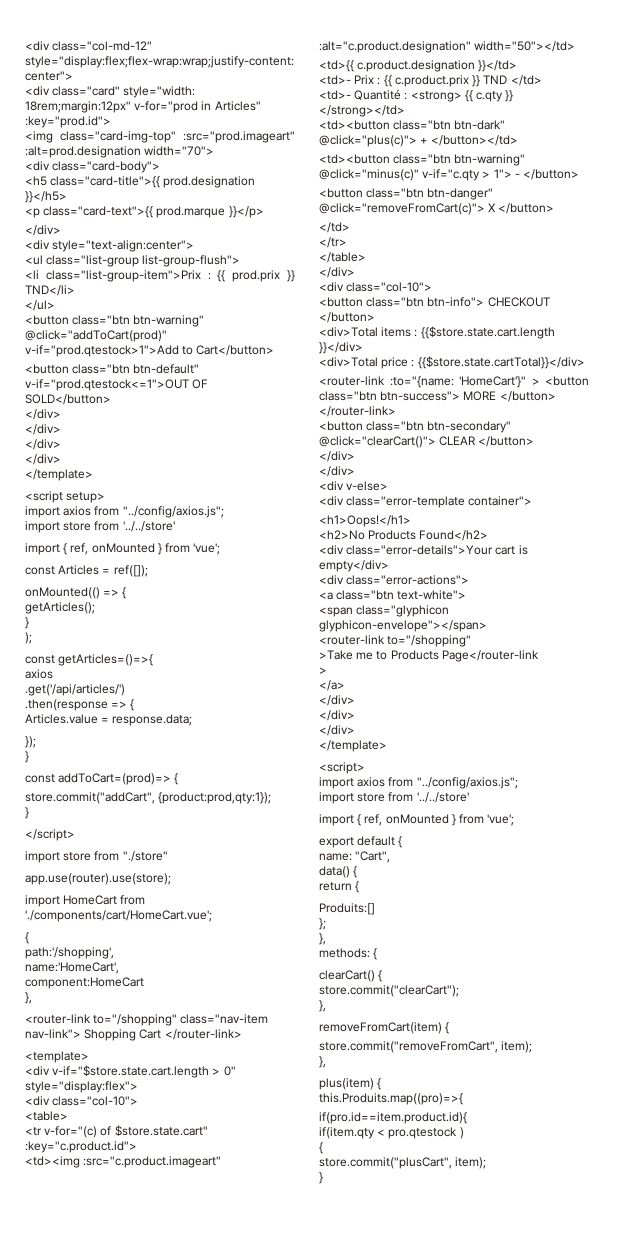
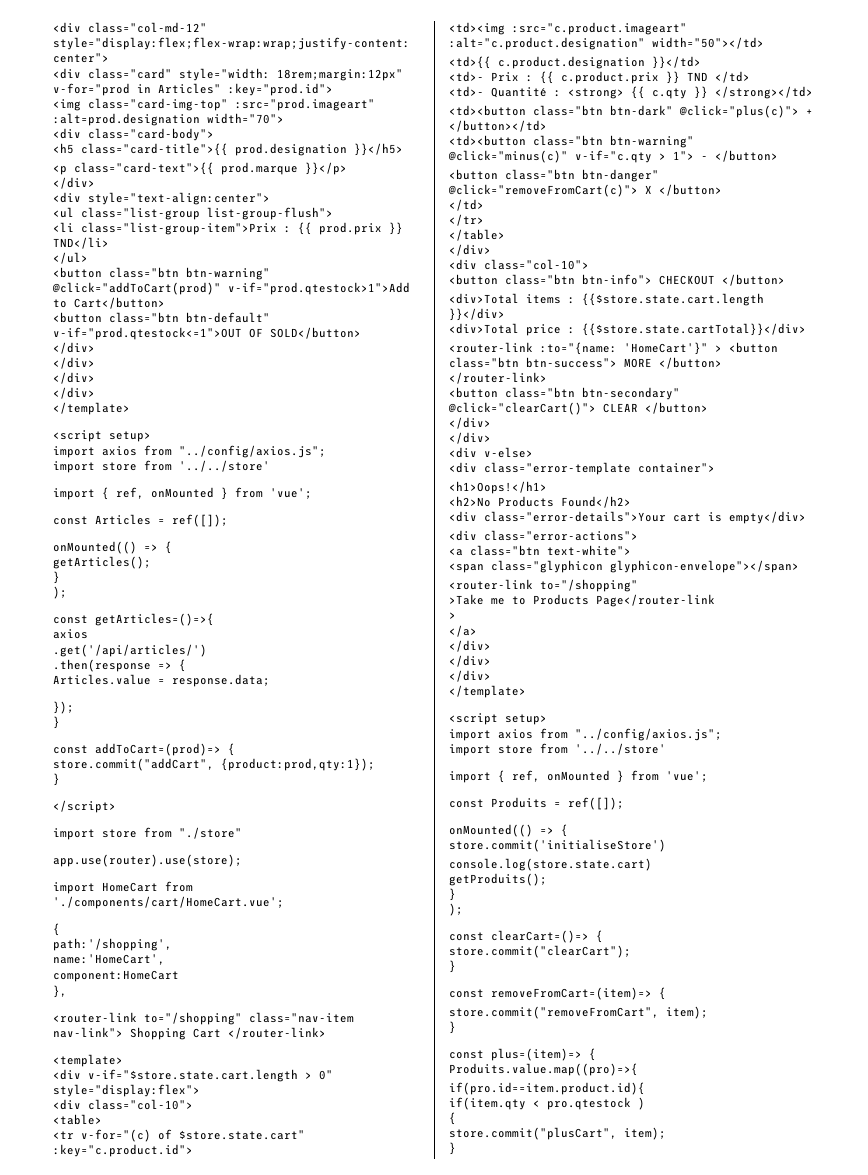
[319,762,365,774] <script> -> [449,713,547,725] <script setup>
[319,836,403,848] [319,851,391,863] [319,866,358,878] [319,881,360,893] [319,903,375,915] [319,918,326,930] [319,933,326,945] [319,948,378,960] [319,970,375,982] export default { // name: "Cart", // data() { // return { // Produits:[] // }; // }, // methods: { // clearCart() -> [449,797,624,810] [449,824,568,837] [449,839,666,852] [449,858,652,871] [449,873,547,886] [449,888,456,901] [449,903,463,916] [449,930,589,943] const Produits = ref([]); // onMounted(() => { // store.commit('initialiseStore') // console.log(store.state.cart) // getProduits(); // } // ); // const clearCart=()=>
[319,1000,326,1012] [319,1022,442,1034] }, // removeFromCart(item) -> [449,960,456,973] [449,987,652,1000] } // const removeFromCart=(item)=>
[319,1056,326,1068] [319,1078,382,1090] [319,1093,463,1105] }, // plus(item) { // this.Produits.map((pro)=>{ -> [449,1021,456,1034] [449,1048,596,1061] [449,1063,638,1076] } // const plus=(item)=> { // Produits.value.map((pro)=>{

